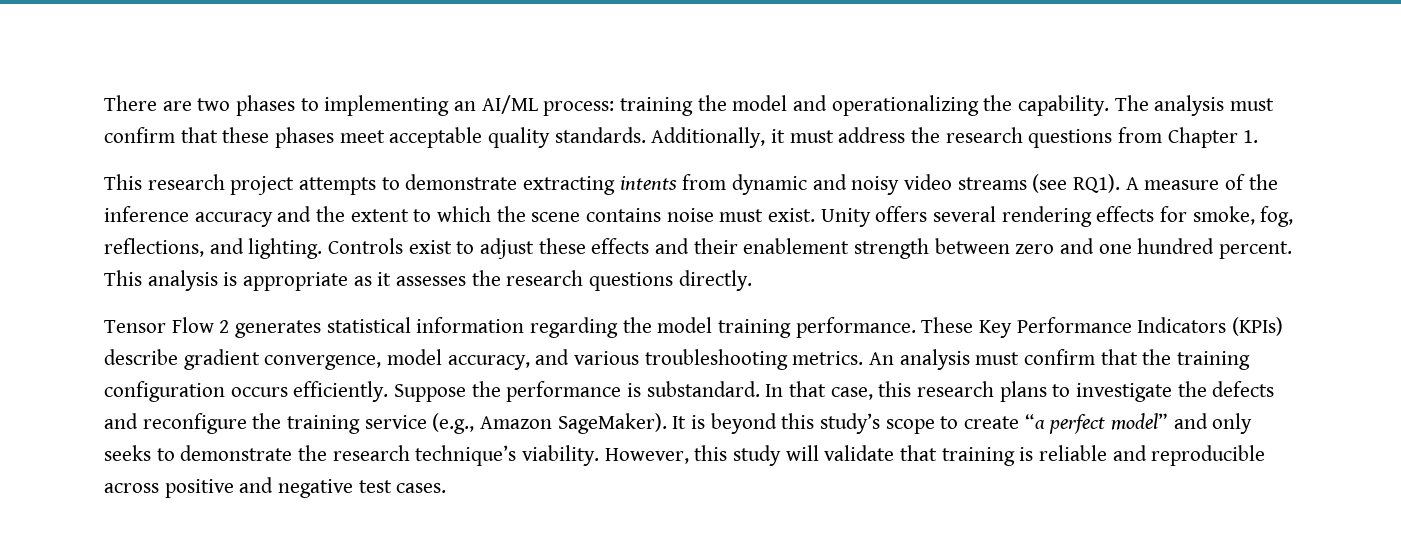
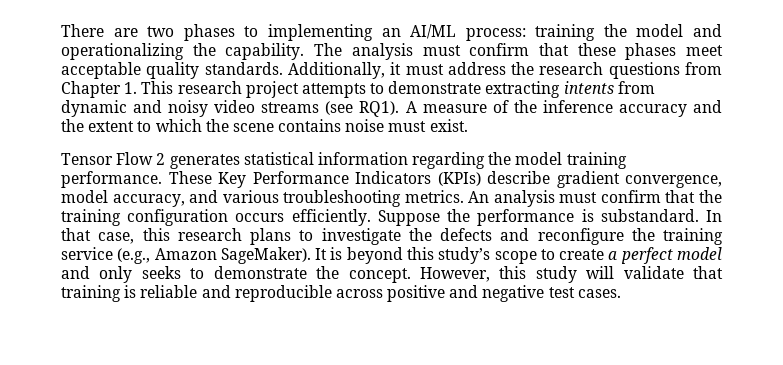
(1259, 136) // -> (138, 88) none
[820,206,1294,227] [104,238,1293,259] [104,270,752,291] Unity offers several rendering effects for smoke, fog, reflections, and lighting. Controls exist to adjust these effects and their enablement strength between zero and one hundred percent. This analysis is appropriate as it assesses the research questions directly. -> (468, 125) none
[1024,413,1169,434] “a perfect model” -> [608,247,723,264] a perfect model
[332,445,600,466] research technique’s viability. -> [348,268,411,283] concept.

